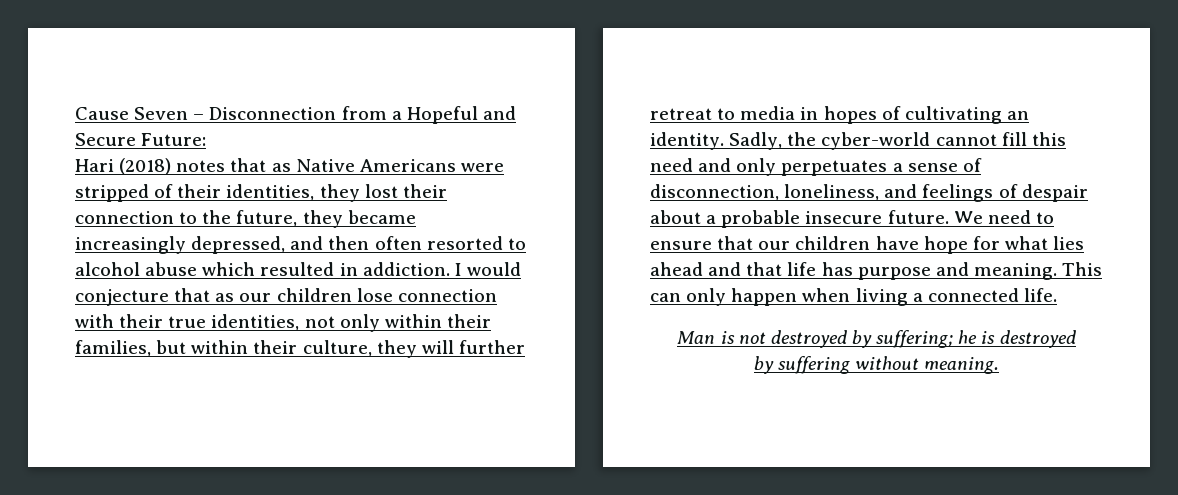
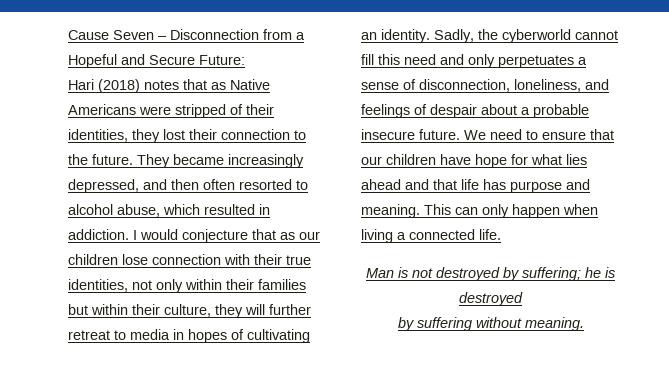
[236,210,343,228] future, they -> [92,154,170,168] future. They
[145,262,198,276] abuse -> [117,204,160,217] abuse,
[75,340,151,357] families, -> [258,279,306,290] families
[821,132,931,150] cyber-world -> [502,29,571,43] cyberworld

